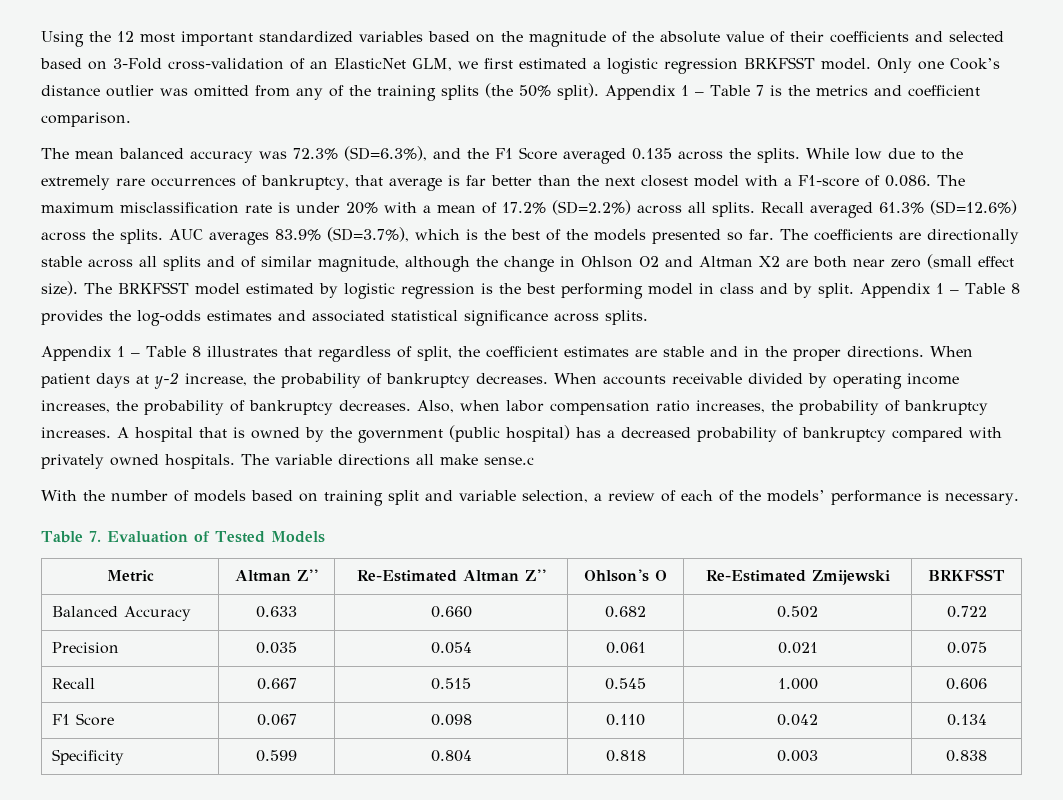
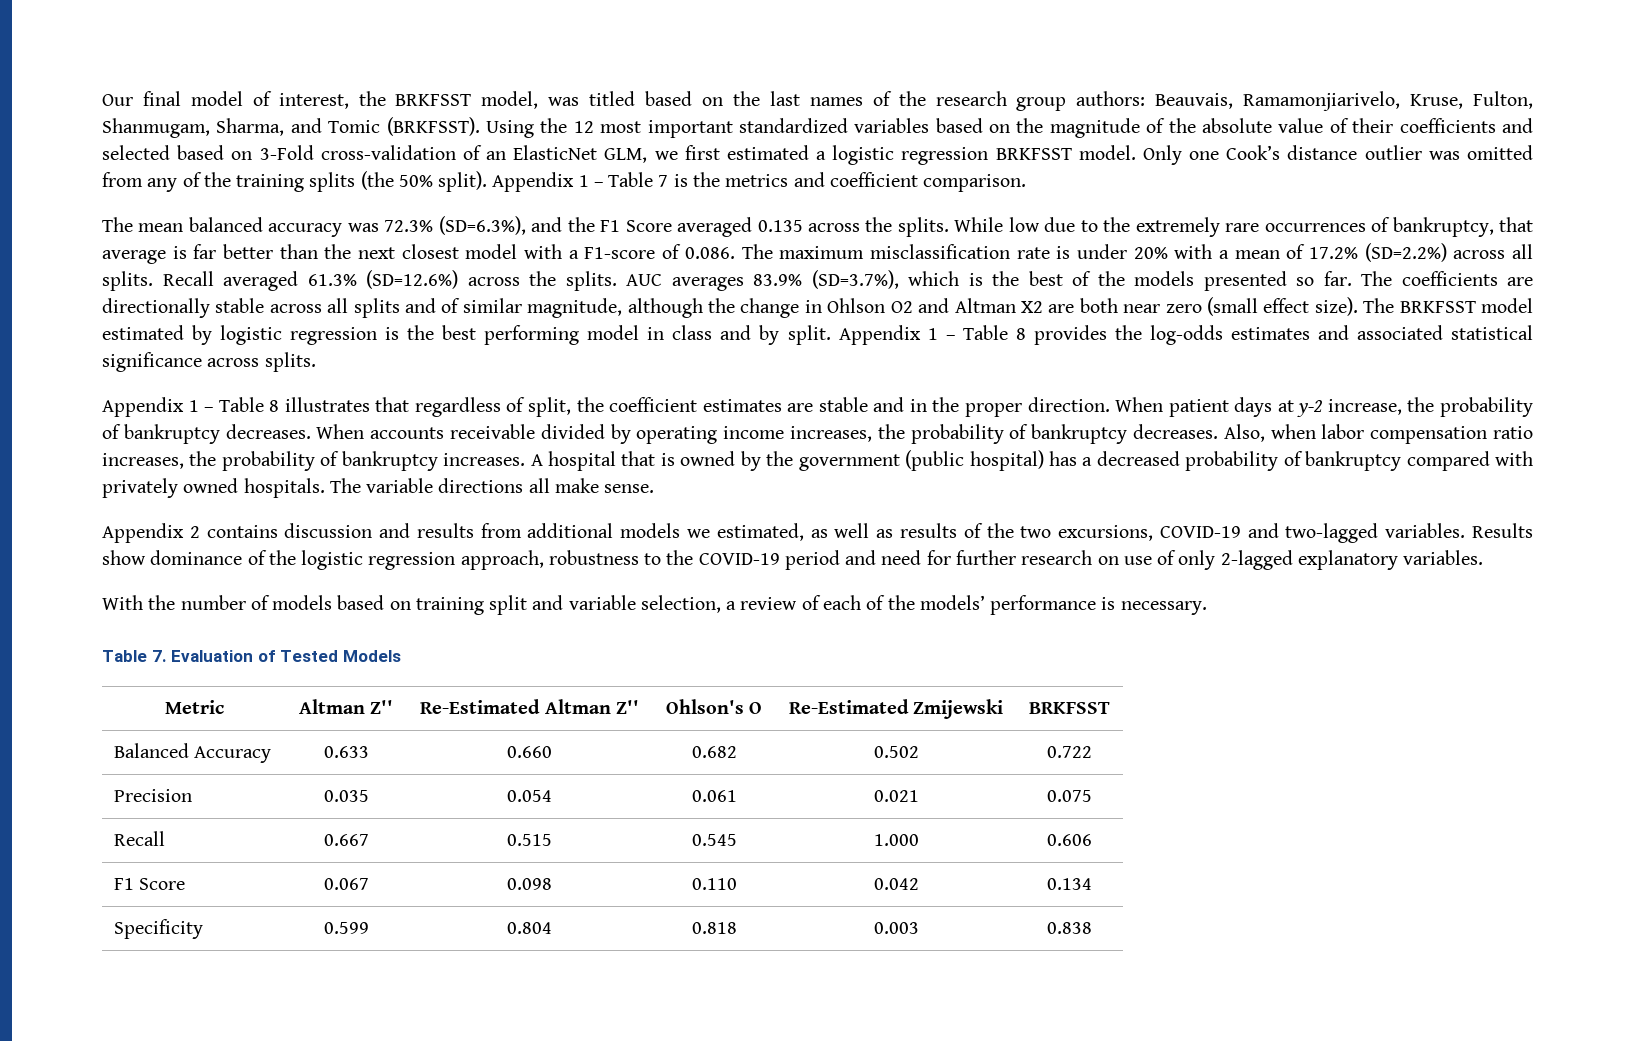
(41, 39) none -> [102,91,1533,111] [102,117,480,138] Our final model of interest, the BRKFSST model, was titled based on the last names of the research group authors: Beauvais, Ramamonjiarivelo, Kruse, Fulton, Shanmugam, Sharma, and Tomic (BRKFSST).
[846,346,924,358] directions. -> [1027,397,1110,412] direction.
[484,457,534,465] sense.c -> [604,484,655,493] [102,523,1533,543] [102,550,1484,570] sense. // Appendix 2 contains discussion and results from additional models we estimated, as well as results of the two excursions, COVID-19 and two-lagged variables. Results show dominance of the logistic regression approach, robustness to the COVID-19 period and need for further research on use of only 2-lagged explanatory variables.

